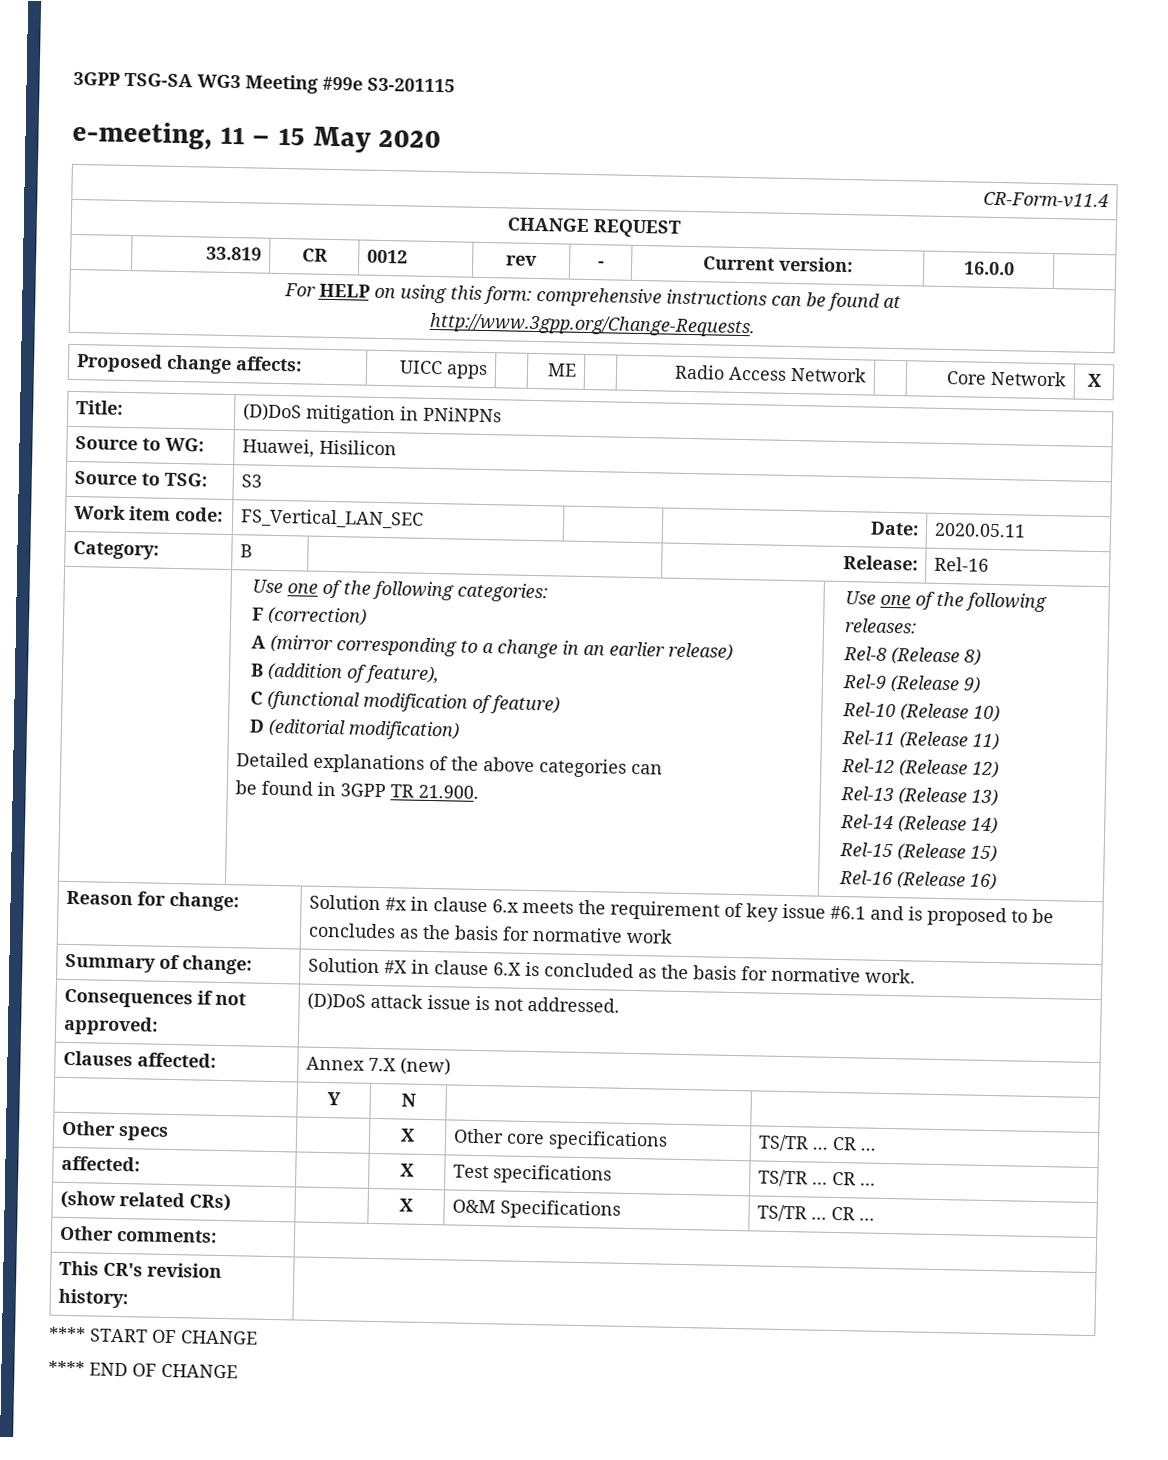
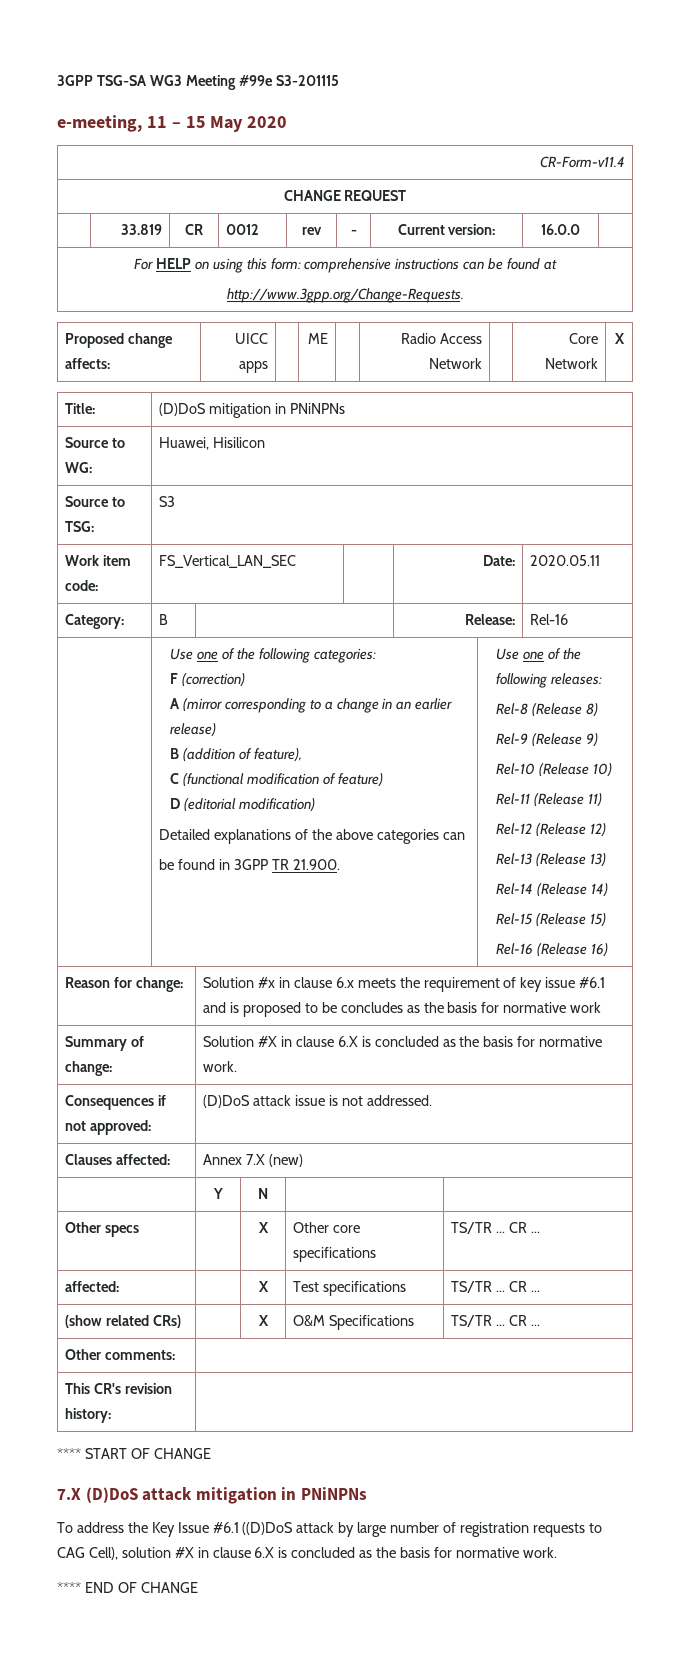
(258, 1337) none -> [57,1487,367,1504] [57,1522,602,1537] [57,1547,557,1560] // 7.X (D)DoS attack mitigation in PNiNPNs // To address the Key Issue #6.1 ((D)DoS attack by large number of registration requests to CAG Cell), solution #X in clause 6.X is concluded as the basis for normative work.

